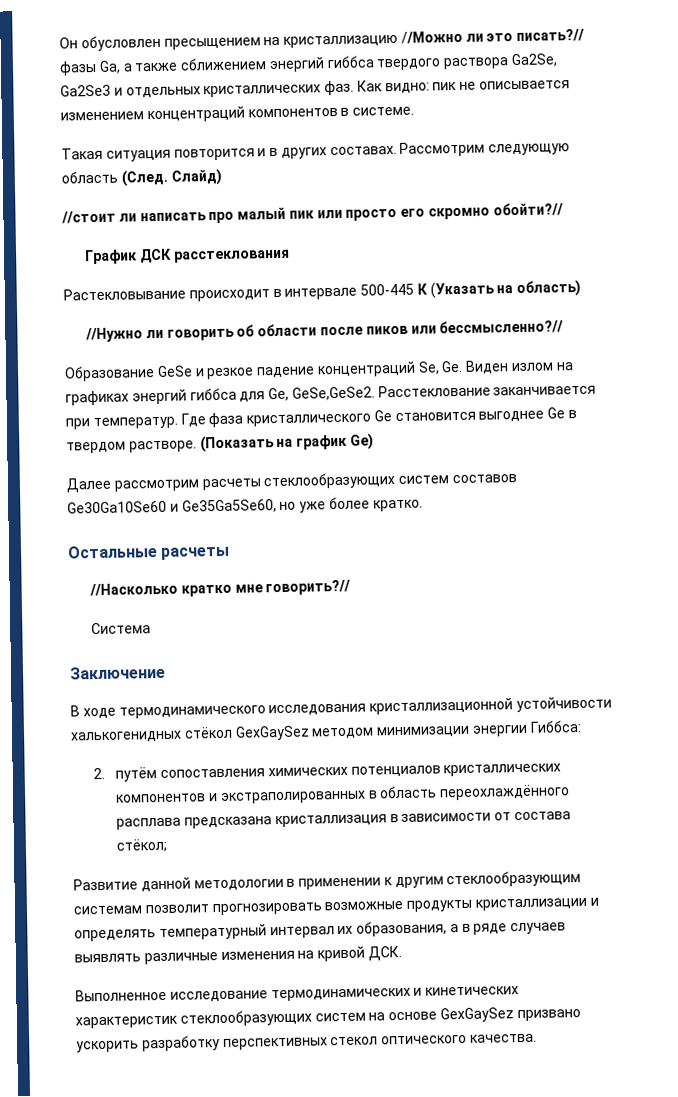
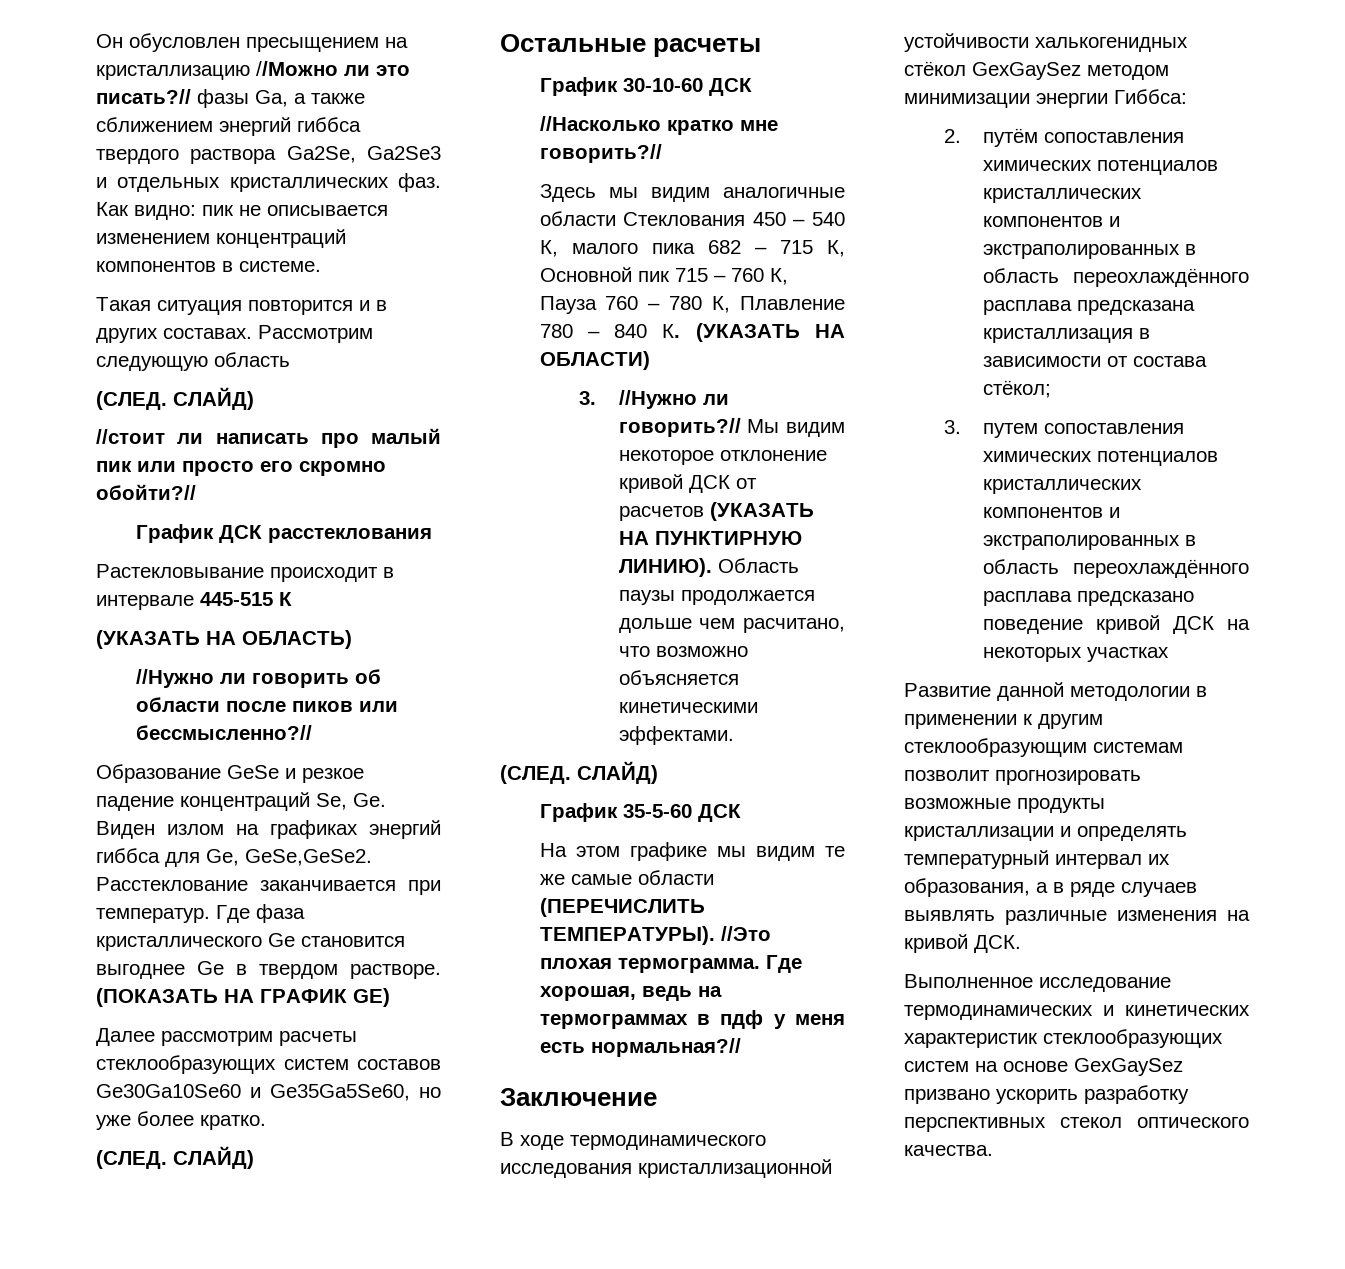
[120,168,222,187] (След. Слайд) -> [96,387,254,410] // (СЛЕД. СЛАЙД)
[360,283,415,296] 500-445 -> [200,592,273,606] 445-515
[429,279,582,299] (Указать на область) -> [96,630,352,649] // (УКАЗАТЬ НА ОБЛАСТЬ)
[199,433,374,453] (Показать на график Ge) -> [96,988,390,1007] (ПОКАЗАТЬ НА ГРАФИК GE)
(423, 505) none -> [96,1146,254,1169] // (СЛЕД. СЛАЙД)
(231, 553) none -> [539,77,752,96] // График 30-10-60 ДСК
[91,622,152,635] Система -> [539,184,845,202] [539,211,845,226] [539,240,845,257] [539,267,788,285] [539,296,845,314] [539,323,845,342] [539,351,650,370] [579,390,729,409] [618,418,845,437] [618,450,827,465] [618,474,757,493] [618,502,814,521] [618,531,802,545] [618,558,799,577] [618,590,815,605] [618,618,845,633] [618,646,748,657] [618,670,739,685] [618,702,758,713] [618,726,734,745] [500,761,658,784] [539,803,741,822] [539,842,845,861] [539,870,714,885] [539,898,705,917] [539,926,771,945] [539,955,802,973] [539,986,722,1001] [539,1010,845,1029] [539,1038,741,1057] Здесь мы видим аналогичные области Стеклования 450 – 540 К, малого пика 682 – 715 К, Основной пик 715 – 760 К, Пауза 760 – 780 К, Плавление 780 – 840 К. (УКАЗАТЬ НА ОБЛАСТИ) // 3. //Нужно ли говорить?// Мы видим некоторое отклонение кривой ДСК от расчетов (УКАЗАТЬ НА ПУНКТИРНУЮ ЛИНИЮ). Область паузы продолжается дольше чем расчитано, что возможно объясняется кинетическими эффектами. // (СЛЕД. СЛАЙД) // График 35-5-60 ДСК // На этом графике мы видим те же самые области (ПЕРЕЧИСЛИТЬ ТЕМПЕРАТУРЫ). //Это плохая термограмма. Где хорошая, ведь на термограммах в пдф у меня есть нормальная?//
(169, 845) none -> [943,420,1185,438] [983,451,1219,466] [983,479,1143,494] [983,507,1121,518] [983,535,1197,550] [983,559,1249,578] [983,591,1195,606] [983,615,1250,634] [983,647,1170,662] // 3. путем сопоставления химических потенциалов кристаллических компонентов и экстраполированных в область переохлаждённого расплава предсказано поведение кривой ДСК на некоторых участках

